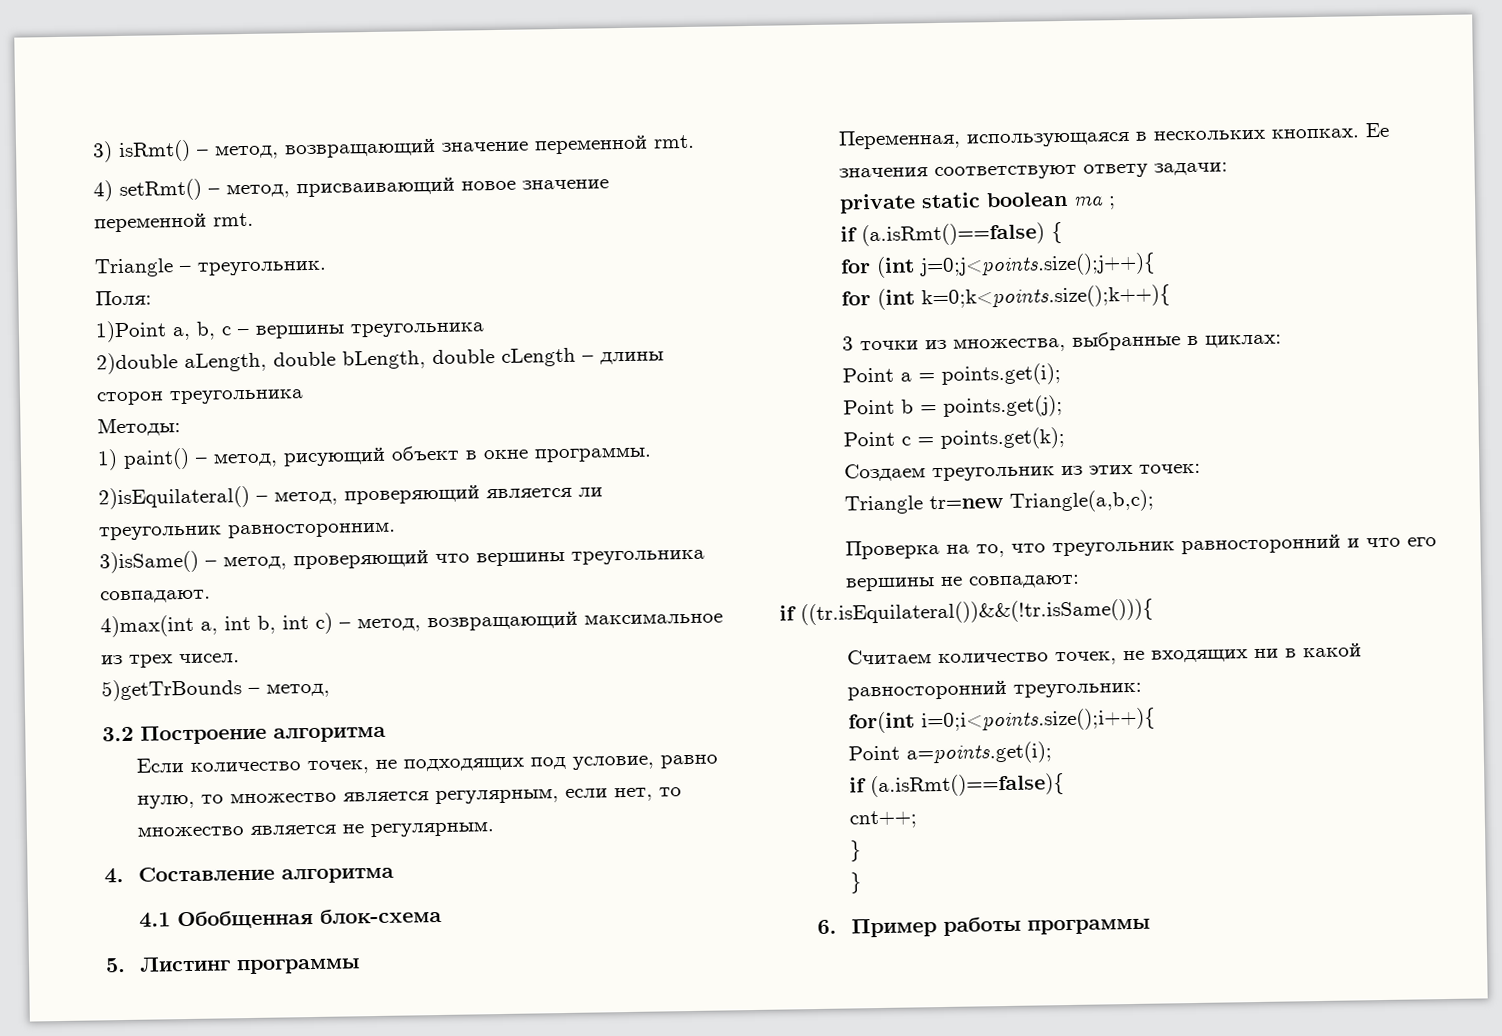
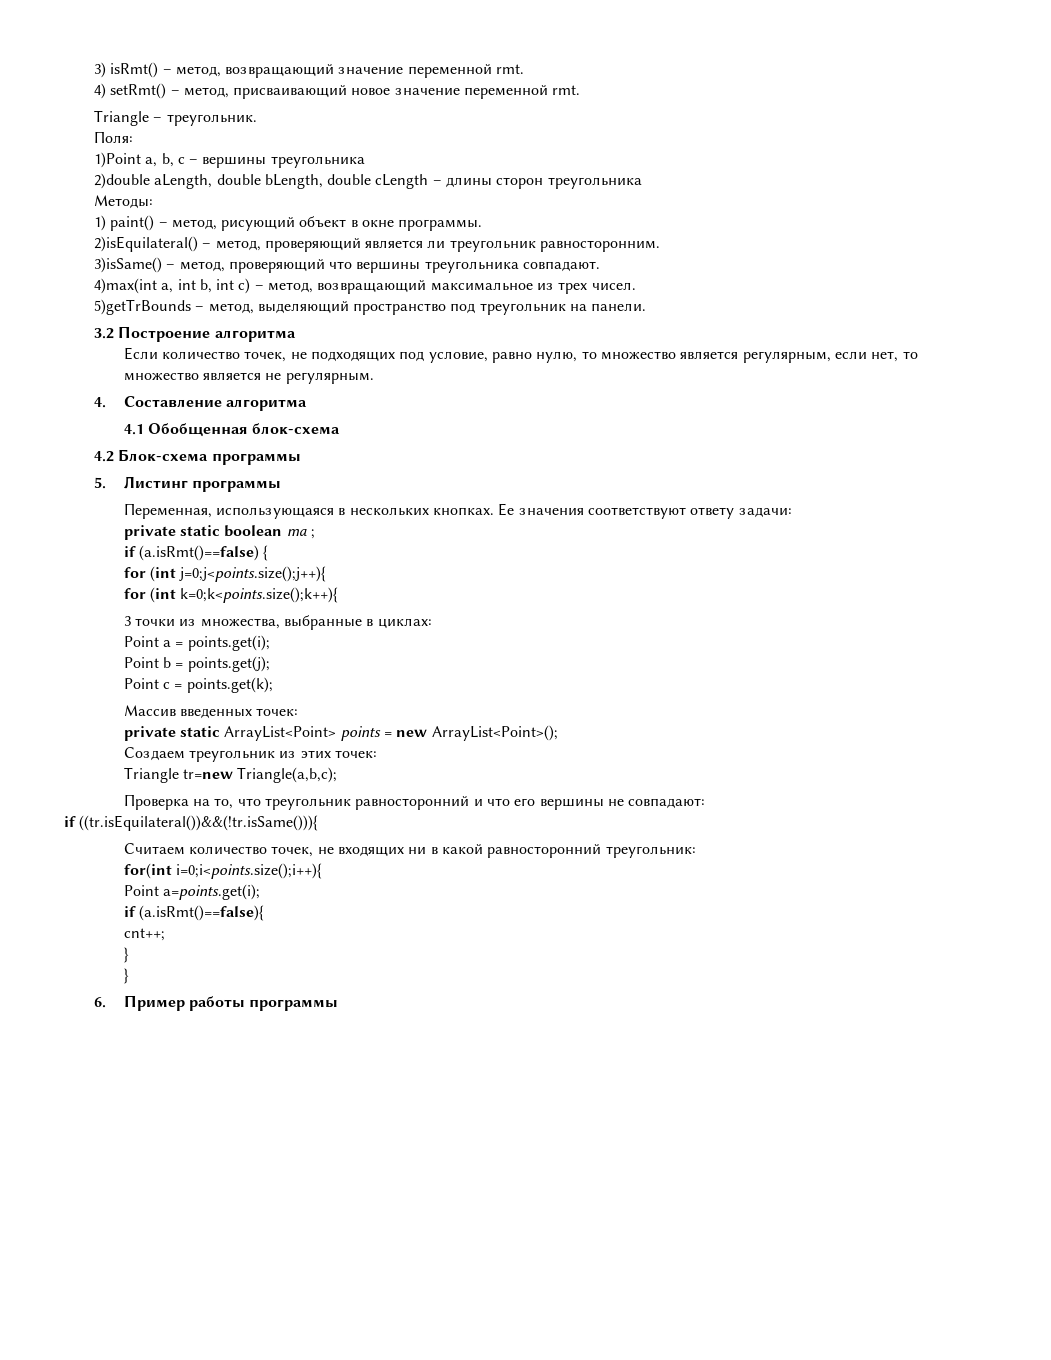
(331, 690) none -> [257,301,647,315] выделяющий пространство под треугольник на панели.
(442, 915) none -> [93,449,301,465] // 4.2 Блок-схема программы
(1065, 438) none -> [123,705,299,719] [123,725,558,741] // Массив введенных точек: // private static ArrayList<Point> points = new ArrayList<Point>();

